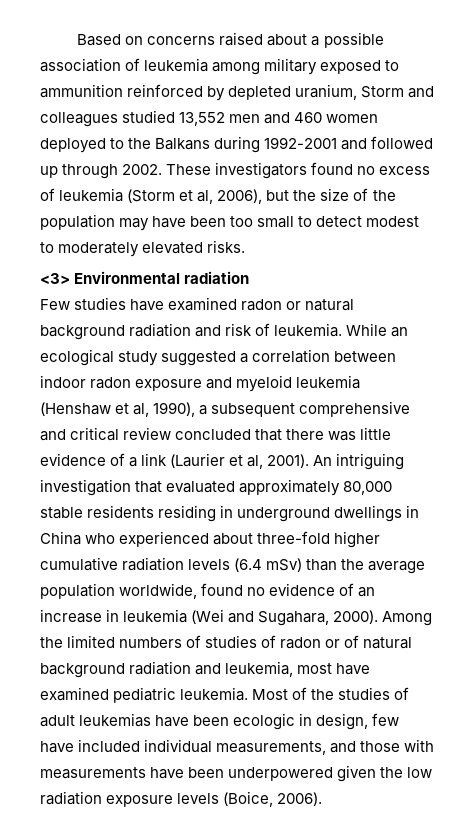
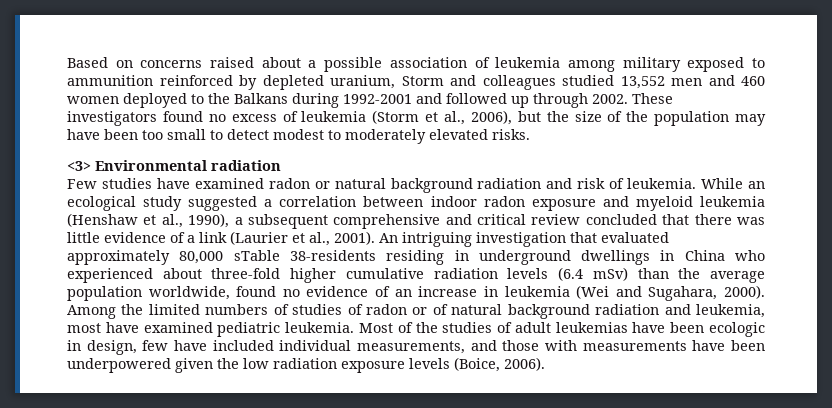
[197,190,214,204] al, -> [444,111,465,125] al.,
[133,403,150,417] al, -> [161,214,183,228] al.,
[247,455,264,469] al, -> [309,232,330,246] al.,
[40,505,155,519] stable residents -> [233,250,376,261] sTable 38-residents

